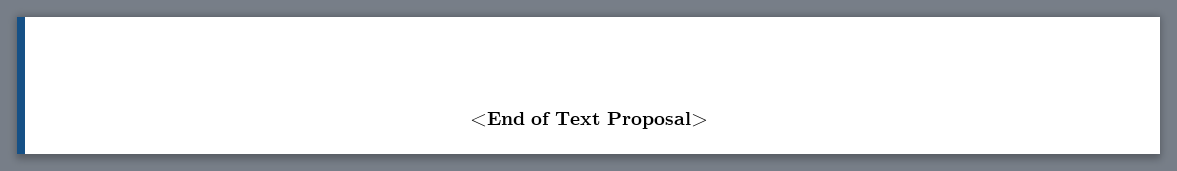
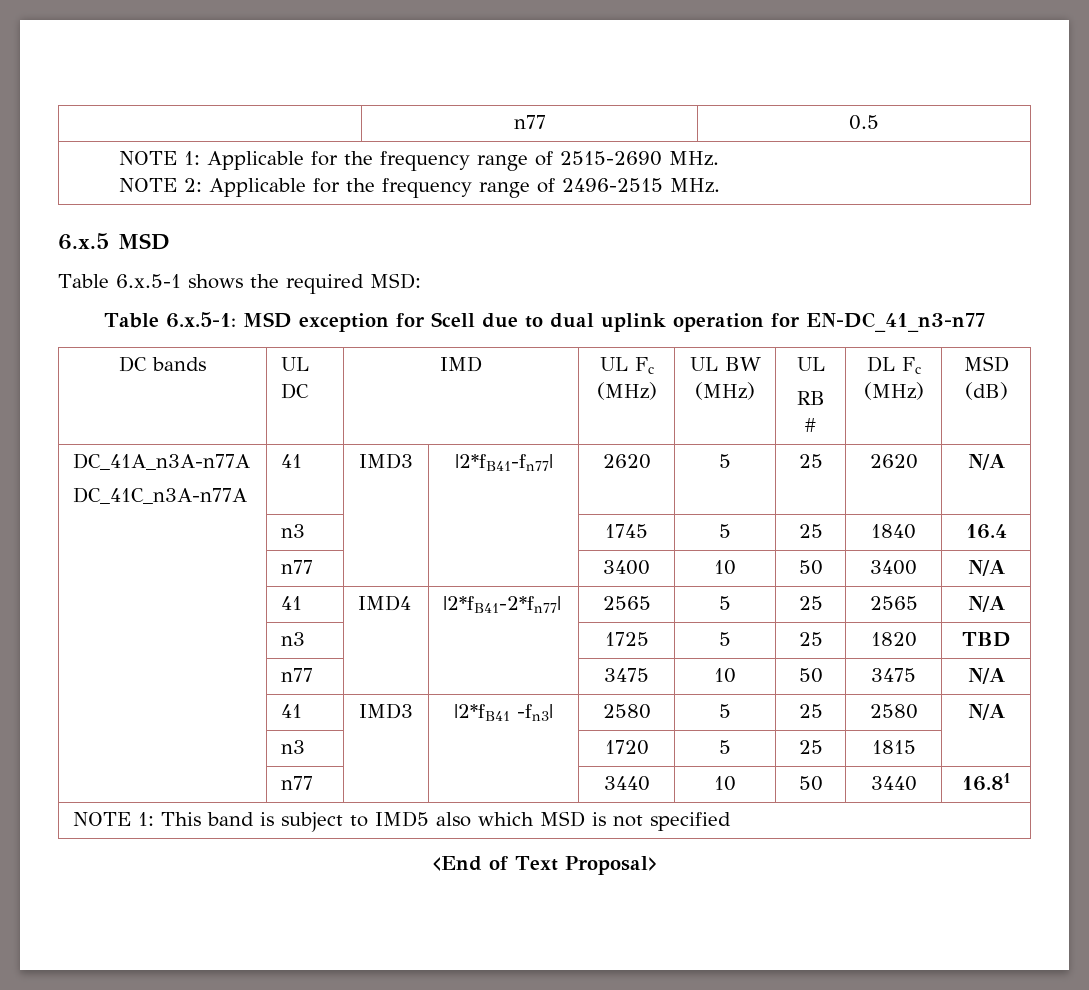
(469, 119) none -> [513,115,546,129] [849,115,879,130] [118,151,719,171] [118,178,720,198] [58,233,170,250] [58,273,421,294] [104,312,985,332] [119,356,206,372] [281,357,310,371] [281,383,310,399] [440,356,482,372] [599,357,654,374] [596,382,657,400] [689,357,761,371] [695,382,755,400] [796,357,825,371] [796,391,825,405] [805,418,816,432] [866,356,921,374] [863,382,924,400] [963,356,1009,372] [964,382,1008,400] [73,453,251,470] [73,487,248,504] [281,454,303,468] [359,453,413,469] [454,454,553,471] [602,454,651,469] [719,454,731,468] [798,454,823,468] [869,454,918,469] [967,454,1005,470] [281,524,306,538] [605,524,648,538] [719,524,731,538] [798,524,823,538] [871,524,916,539] [965,524,1007,539] [281,560,314,574] [603,560,650,575] [714,560,736,575] [798,560,823,575] [870,560,917,575] [967,560,1005,576] [281,596,303,610] [358,595,412,611] [443,596,562,613] [602,596,651,610] [719,596,731,610] [798,596,823,610] [869,596,918,610] [967,596,1005,612] [281,632,306,646] [604,632,649,646] [719,632,731,646] [798,632,823,646] [870,632,917,647] [961,632,1011,647] [281,668,314,682] [604,668,649,682] [714,668,736,683] [798,668,823,683] [871,668,916,682] [967,668,1005,684] [281,704,303,718] [359,703,413,719] [454,704,553,721] [602,704,651,719] [719,704,731,718] [798,704,823,718] [869,704,918,719] [967,704,1005,720] [281,740,306,754] [604,740,649,755] [719,740,731,754] [798,740,823,754] [871,740,916,754] [281,776,314,790] [603,776,650,791] [714,776,736,791] [798,776,823,791] [870,776,917,791] [961,773,1011,791] [73,811,732,832] | n77 | 0.5 // NOTE 1: Applicable for the frequency range of 2515-2690 MHz. // NOTE 2: Applicable for the frequency range of 2496-2515 MHz. // 6.x.5 MSD // Table 6.x.5-1 shows the required MSD: // Table 6.x.5-1: MSD exception for Scell due to dual uplink operation for EN-DC_41_n3-n77 // DC bands | UL DC | IMD | UL Fc (MHz) | UL BW (MHz) | UL // RB # | DL Fc (MHz) | MSD (dB) // DC_41A_n3A-n77A // DC_41C_n3A-n77A | 41 | IMD3 | |2*fB41-fn77| | 2620 | 5 | 25 | 2620 | N/A // | n3 | | | 1745 | 5 | 25 | 1840 | 16.4 // | n77 | | | 3400 | 10 | 50 | 3400 | N/A // | 41 | IMD4 | |2*fB41-2*fn77| | 2565 | 5 | 25 | 2565 | N/A // | n3 | | | 1725 | 5 | 25 | 1820 | TBD // | n77 | | | 3475 | 10 | 50 | 3475 | N/A // | 41 | IMD3 | |2*fB41 -fn3| | 2580 | 5 | 25 | 2580 | N/A // | n3 | | | 1720 | 5 | 25 | 1815 | // | n77 | | | 3440 | 10 | 50 | 3440 | 16.81 // NOTE 1: This band is subject to IMD5 also which MSD is not specified //

